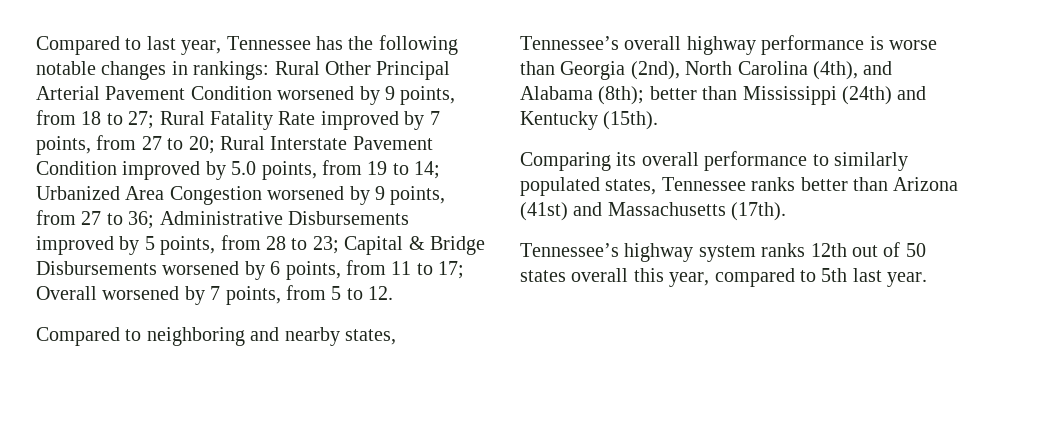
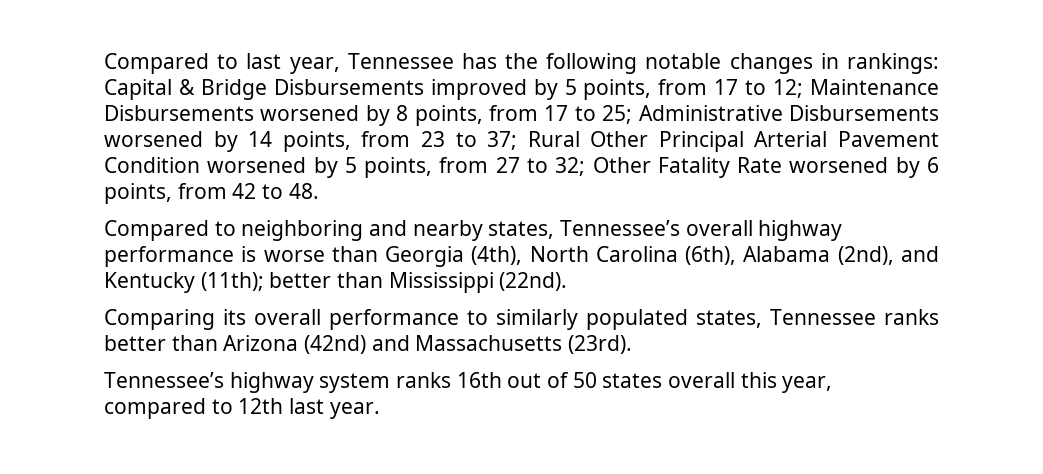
(270, 70) none -> [104,79,939,100] [104,105,939,126] [104,131,518,152] Capital & Bridge Disbursements improved by 5 points, from 17 to 12; Maintenance Disbursements worsened by 8 points, from 17 to 25; Administrative Disbursements worsened by 14 points, from 23 to 37;
[385,86,456,105] [36,110,440,130] [36,135,433,155] [36,160,441,180] [36,186,446,205] [36,210,409,229] [36,235,485,255] [36,261,157,275] 9 points, from 18 to 27; Rural Fatality Rate improved by 7 points, from 27 to 20; Rural Interstate Pavement Condition improved by 5.0 points, from 19 to 14; Urbanized Area Congestion worsened by 9 points, from 27 to 36; Administrative Disbursements improved by 5 points, from 28 to 23; Capital & Bridge Disbursements -> [344,157,783,178] 5 points, from 27 to 32; Other Fatality Rate
[391,261,465,279] [36,285,394,305] 11 to 17; Overall worsened by 7 points, from 5 to 12. -> [232,183,319,199] 42 to 48.
[630,61,680,80] (2nd), -> [471,246,523,265] (4th),
[813,61,893,80] [520,86,927,105] [520,111,659,130] (4th), and Alabama (8th); better than Mississippi (24th) and Kentucky (15th). -> [685,246,939,265] [104,272,568,293] (6th), Alabama (2nd), and Kentucky (11th); better than Mississippi (22nd).
[520,202,568,221] (41st) -> [304,335,367,354] (42nd)
[731,202,787,221] (17th). -> [568,335,633,354] (23rd).
[810,243,847,257] 12th -> [456,372,502,388] 16th
[821,268,848,282] 5th -> [238,398,284,414] 12th

